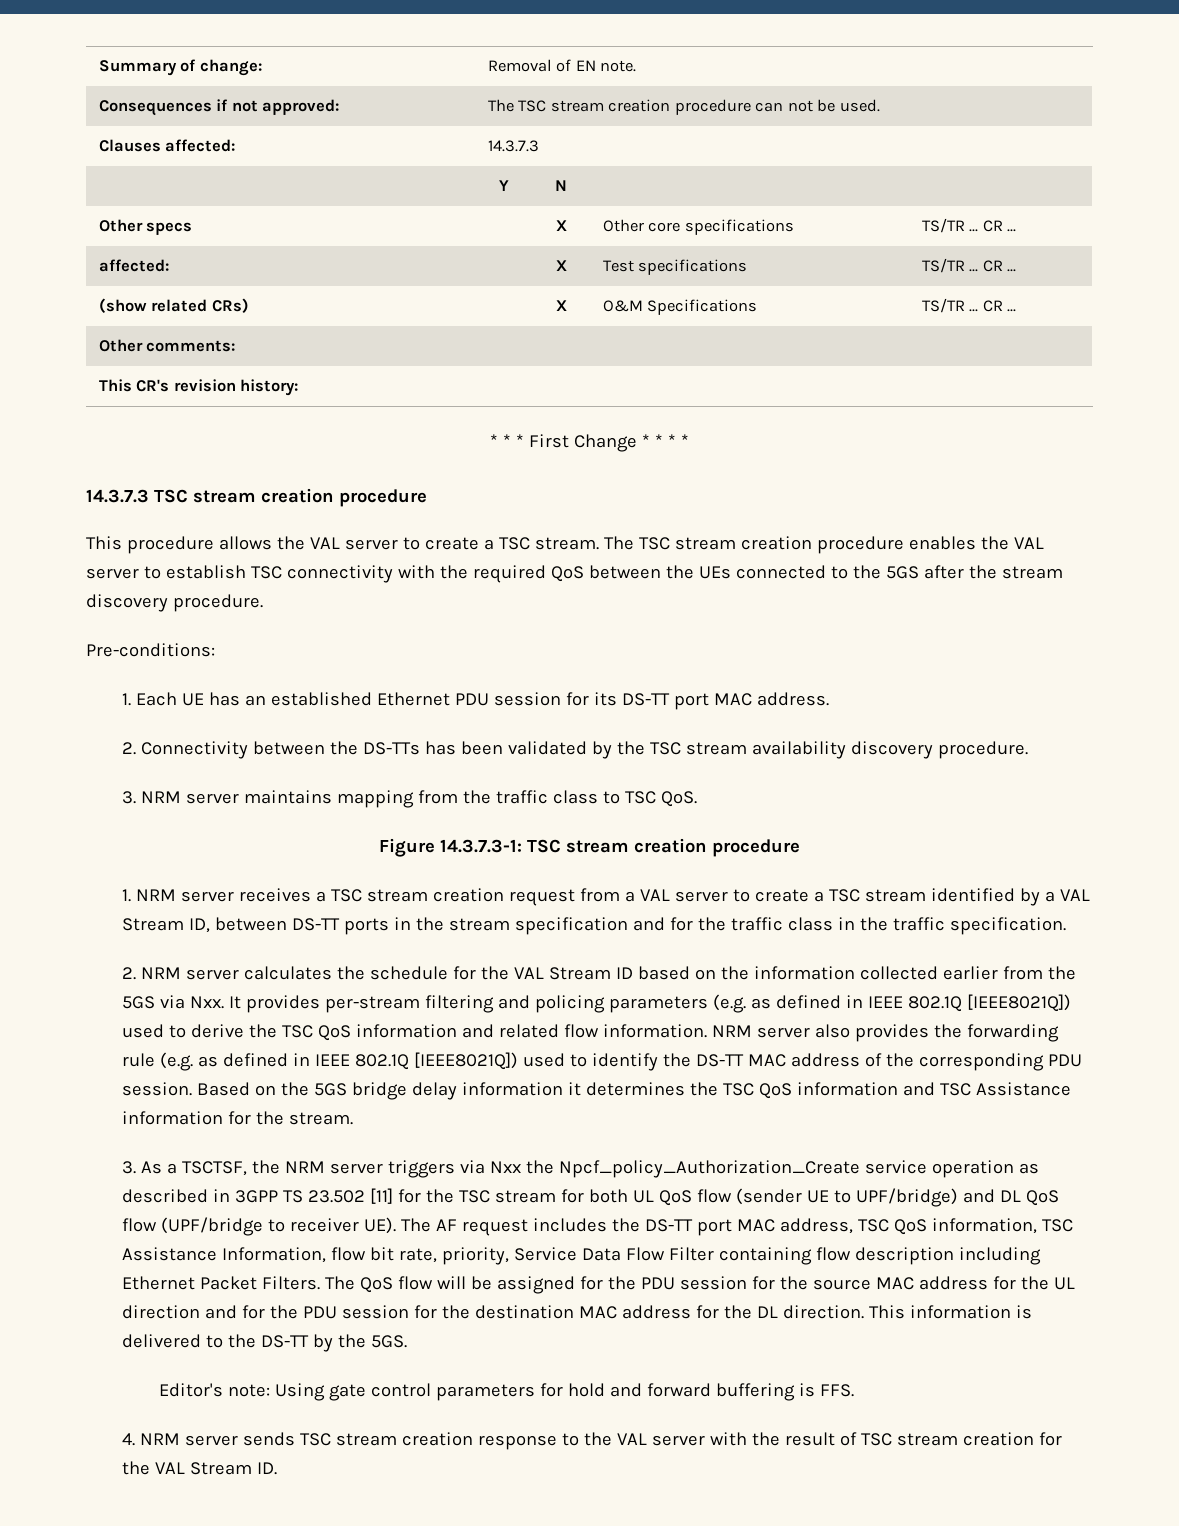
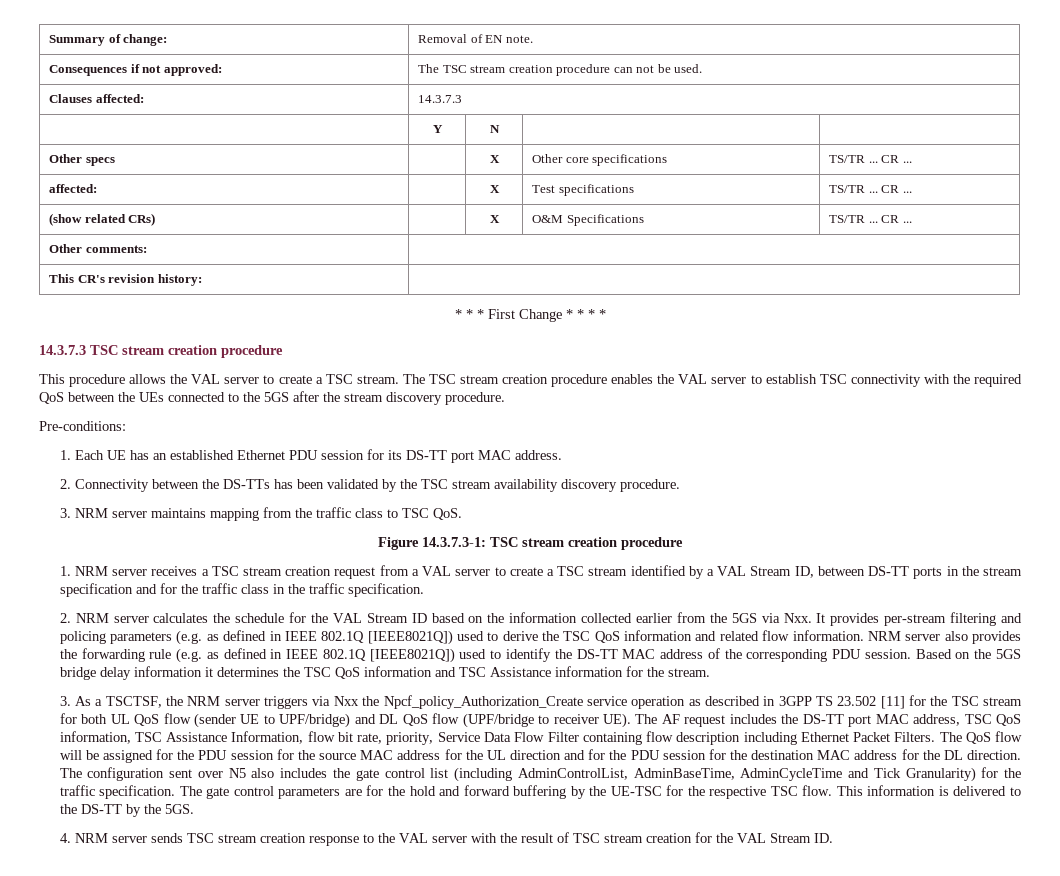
(865, 1312) none -> [59,767,1022,782] [59,785,833,799] The configuration sent over N5 also includes the gate control list (including AdminControlList, AdminBaseTime, AdminCycleTime and Tick Granularity) for the traffic specification. The gate control parameters are for the hold and forward buffering by the UE-TSC for the respective TSC flow.
[158,1383,854,1401] // Editor's note: Using gate control parameters for hold and forward buffering is FFS. -> (194, 809) none

